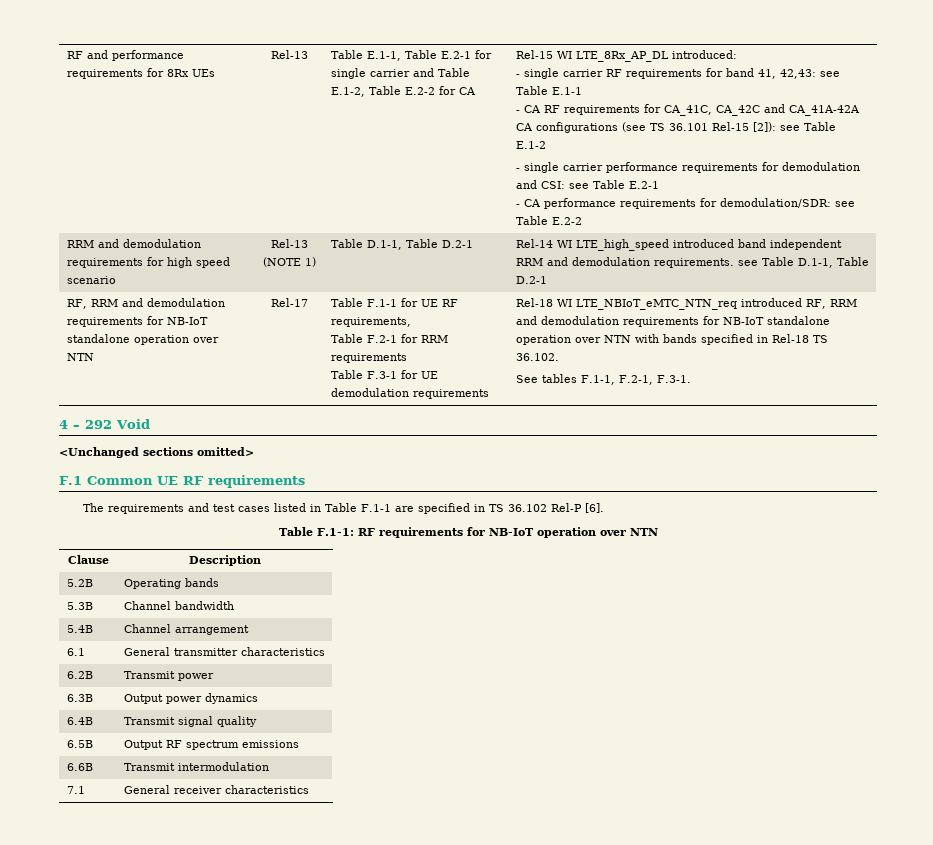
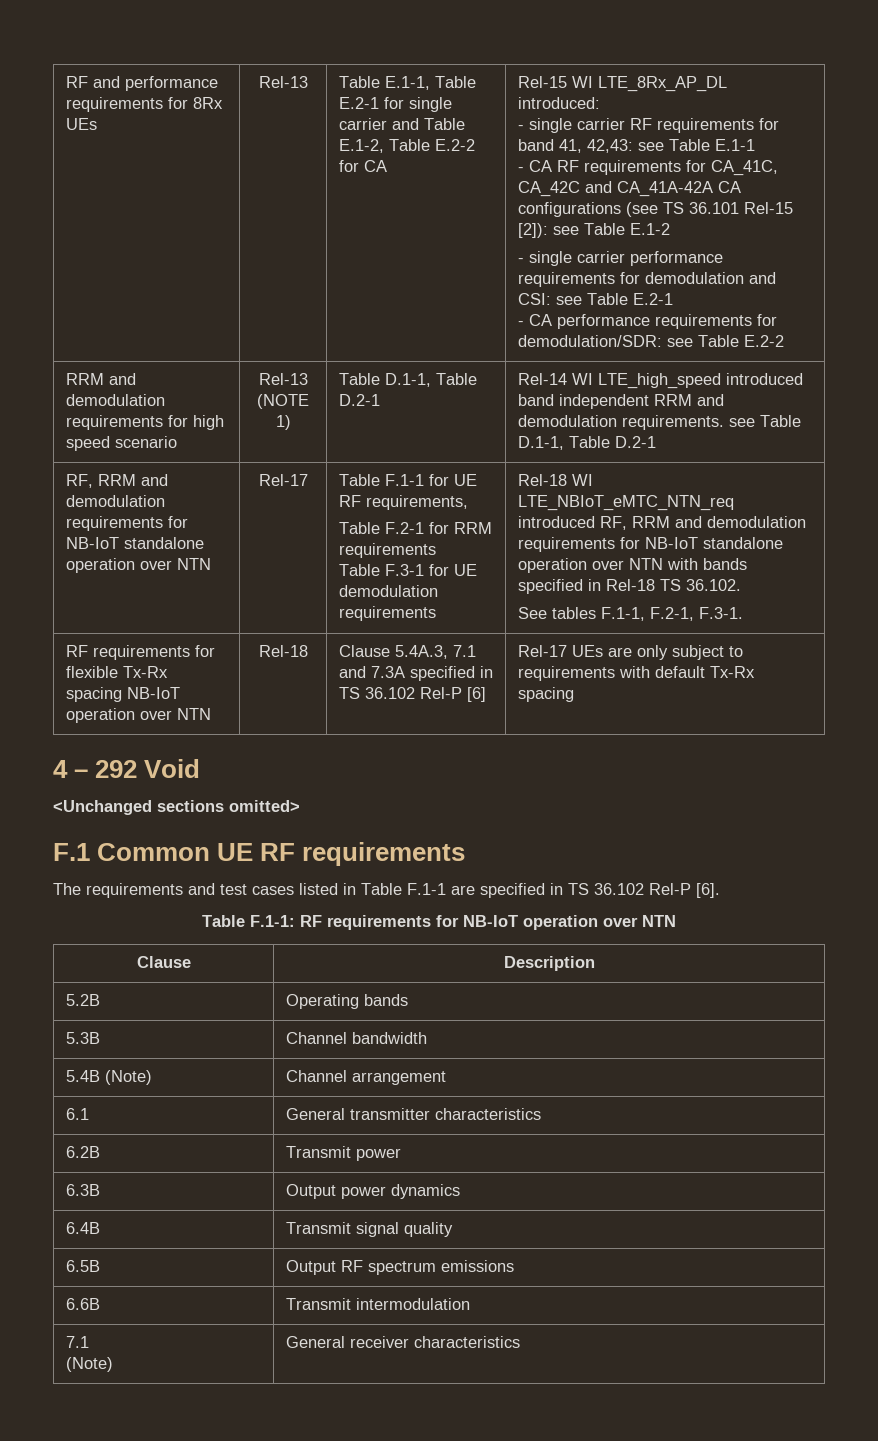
(691, 379) none -> [65,645,215,660] [65,666,168,678] [65,687,180,702] [65,708,211,723] [258,645,308,657] [338,645,476,659] [338,666,493,681] [338,687,486,702] [517,645,743,660] [517,666,755,681] [517,687,574,702] // RF requirements for flexible Tx-Rx spacing NB-IoT operation over NTN | Rel-18 | Clause 5.4A.3, 7.1 and 7.3A specified in TS 36.102 Rel-P [6] | Rel-17 UEs are only subject to requirements with default Tx-Rx spacing
(93, 629) none -> [104,1070,152,1085] (Note)
(85, 790) none -> [65,1357,113,1372] // (Note)

